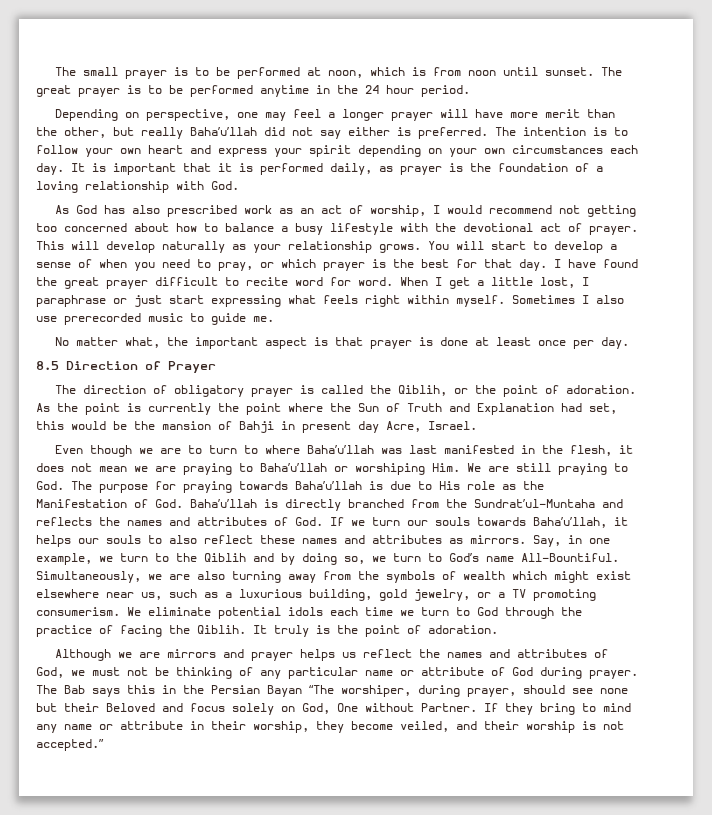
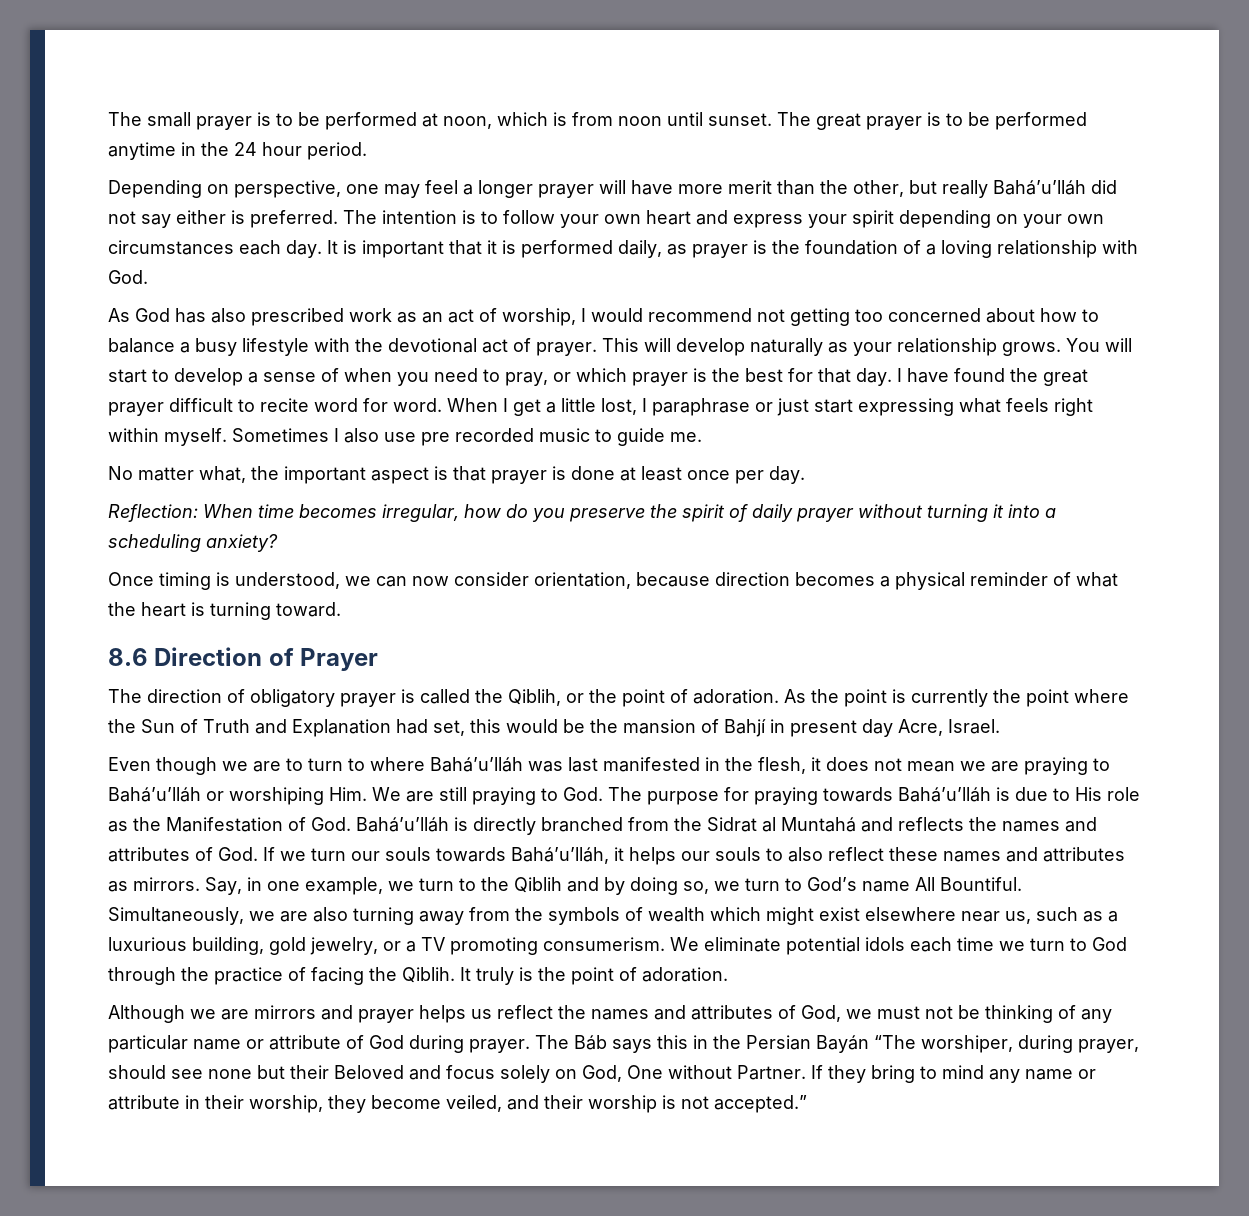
[190,127,257,136] Baha’u’llah -> [993,180,1086,195] Bahá’u’lláh
[64,313,141,325] prerecorded -> [421,428,534,446] pre recorded
[36,361,59,370] 8.5 -> [108,504,1056,522] [108,534,278,552] [108,572,1118,590] [108,602,341,620] [108,648,148,666] Reflection: When time becomes irregular, how do you preserve the spirit of daily prayer without turning it into a scheduling anxiety? // Once timing is understood, we can now consider orientation, because direction becomes a physical reminder of what the heart is turning toward. // 8.6
[239,421,274,433] Bahji -> [724,719,766,737] Bahjí
[306,445,374,454] Baha’u’llah -> [430,757,523,772] Bahá’u’lláh
[260,463,327,472] Baha’u’llah -> [108,787,201,802] Bahá’u’lláh
[295,481,362,490] Baha’u’llah -> [898,787,991,802] Bahá’u’lláh
[190,499,257,508] Baha’u’llah -> [356,817,449,832] Bahá’u’lláh
[474,499,595,508] Sundrat’ul-Muntaha -> [707,817,856,832] Sidrat al Muntahá
[533,517,607,528] Baha’u’llah, -> [511,847,609,864] Bahá’u’lláh,
[521,553,619,562] All-Bountiful. -> [915,877,1022,891] All Bountiful.
[64,685,85,694] Bab -> [574,1035,607,1050] Báb
[267,685,302,697] Bayan -> [816,1035,869,1053] Bayán

